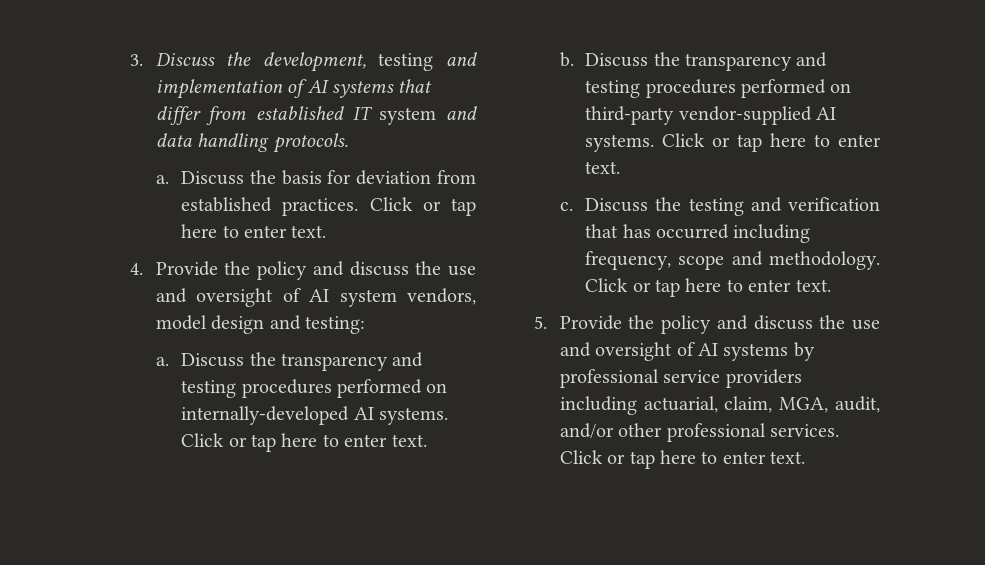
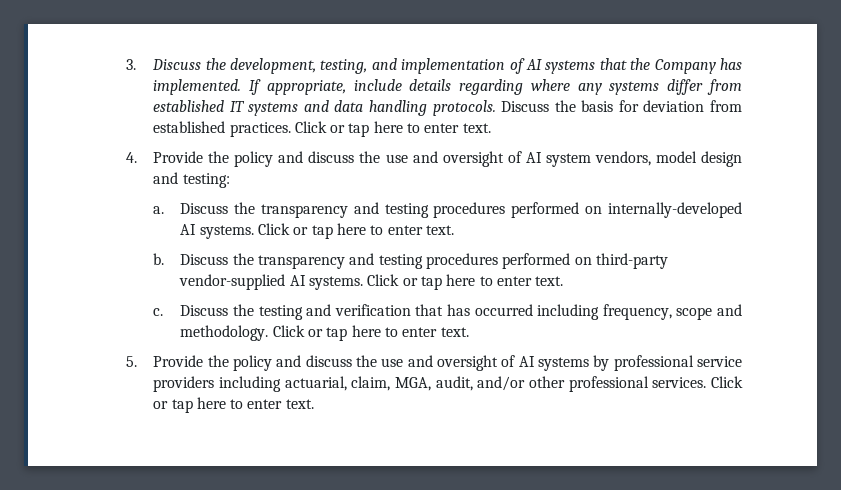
[378,53,434,71] testing -> [320,59,368,74] testing,
(433, 86) none -> [630,58,743,74] [153,79,660,95] the Company has implemented. If appropriate, include details regarding where any systems
[379,107,437,125] system -> [248,102,299,116] systems
[155,175,169,184] // a. -> (496, 108) none

